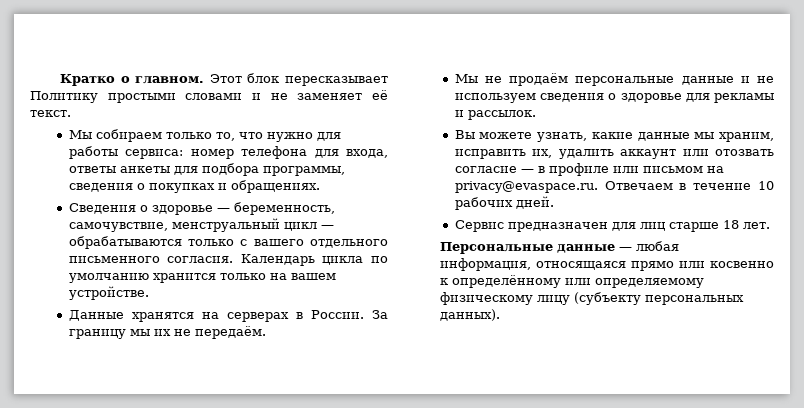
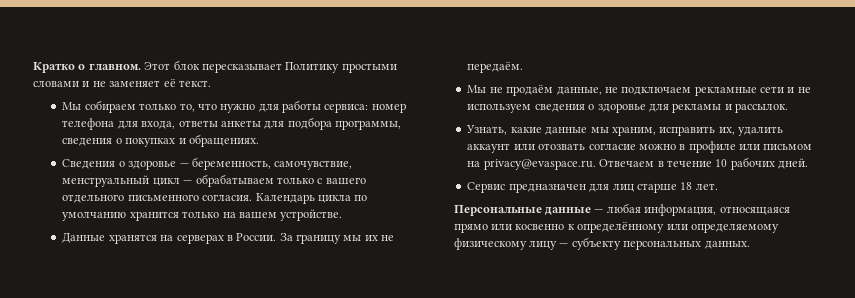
[68,236,182,249] обрабатываются -> [195,174,274,187] обрабатываем
[575,76,734,86] персональные данные -> [556,86,785,96] данные, не подключаем рекламные сети
[454,130,588,142] Вы можете узнать, -> [466,125,508,135] Узнать,
[520,169,534,173] — -> [638,144,676,150] можно
[574,292,745,305] [440,309,501,321] (субъекту персональных данных). -> [559,237,750,250] — субъекту персональных данных.

